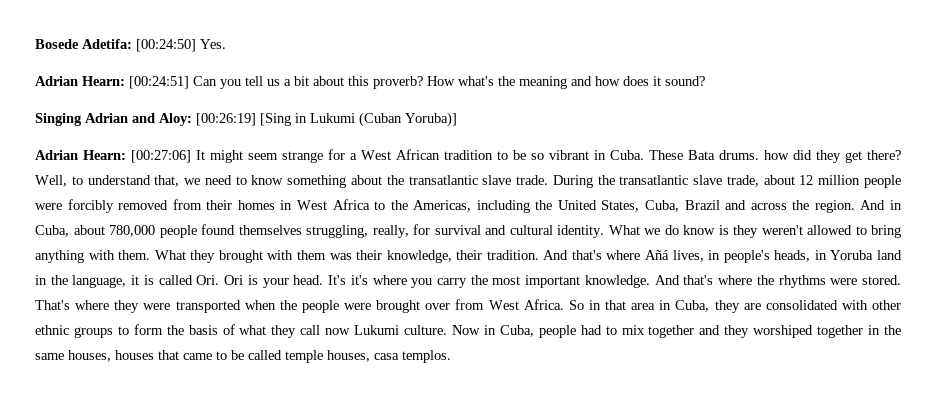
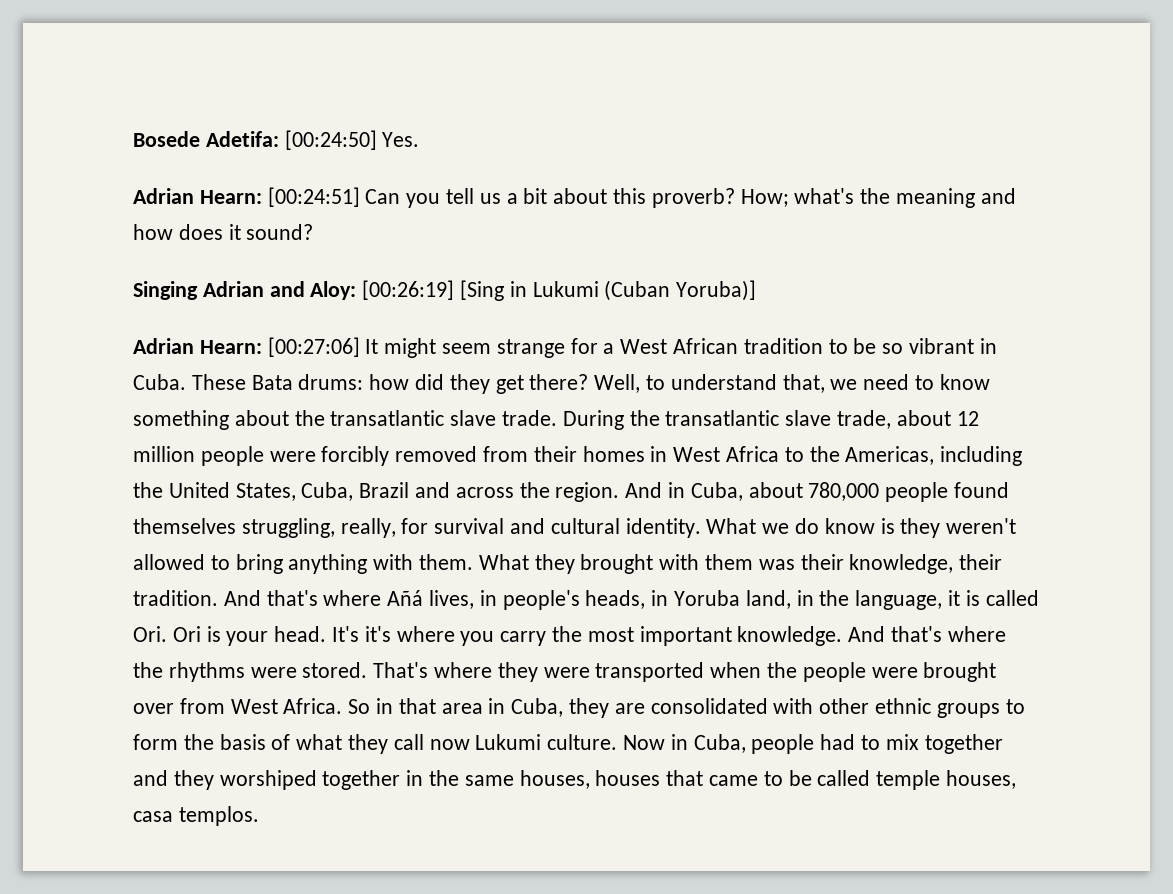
[427,76,455,86] How -> [740,189,789,207] How;
[719,150,759,160] drums. -> [298,374,364,390] drums:
[877,250,903,260] land -> [745,590,791,609] land,

